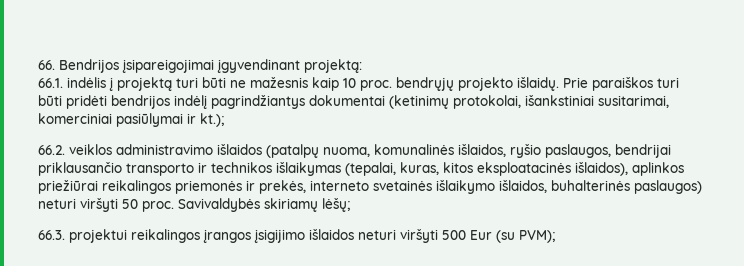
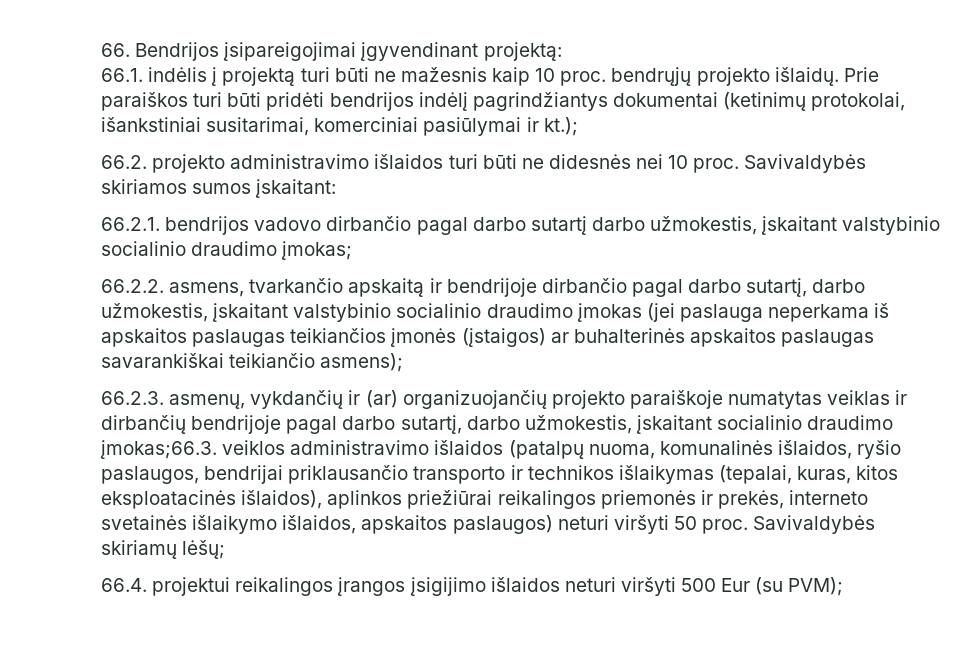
(65, 150) none -> [152,154,867,173] [101,179,337,198] [101,216,941,235] [101,241,353,260] [101,278,866,297] [101,303,890,322] [101,328,875,347] [101,353,404,372] [101,390,908,409] [101,415,894,434] [100,440,217,459] projekto administravimo išlaidos turi būti ne didesnės nei 10 proc. Savivaldybės skiriamos sumos įskaitant: // 66.2.1. bendrijos vadovo dirbančio pagal darbo sutartį darbo užmokestis, įskaitant valstybinio socialinio draudimo įmokas; // 66.2.2. asmens, tvarkančio apskaitą ir bendrijoje dirbančio pagal darbo sutartį, darbo užmokestis, įskaitant valstybinio socialinio draudimo įmokas (jei paslauga neperkama iš apskaitos paslaugas teikiančios įmonės (įstaigos) ar buhalterinės apskaitos paslaugas savarankiškai teikiančio asmens); // 66.2.3. asmenų, vykdančių ir (ar) organizuojančių projekto paraiškoje numatytas veiklas ir dirbančių bendrijoje pagal darbo sutartį, darbo užmokestis, įskaitant socialinio draudimo įmokas;66.3.
[551,180,630,191] buhalterinės -> [361,515,448,534] apskaitos
[38,230,65,240] 66.3. -> [101,578,147,592] 66.4.

